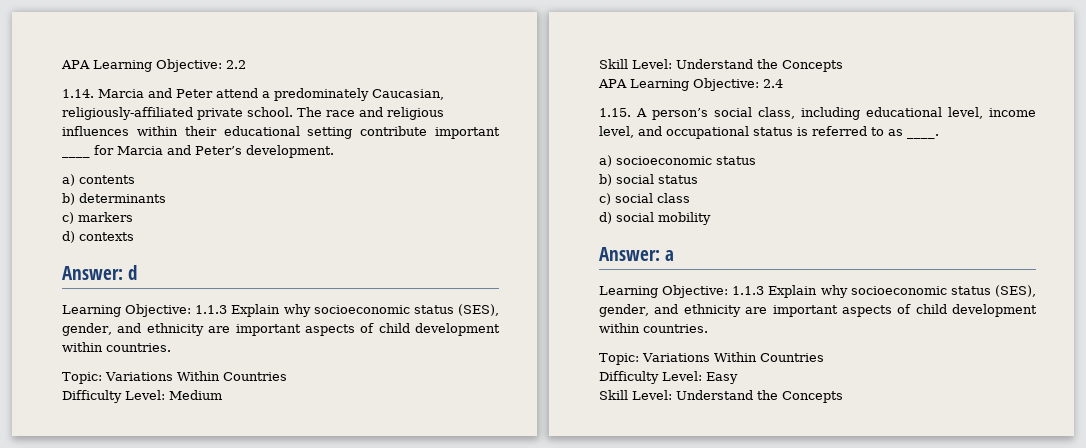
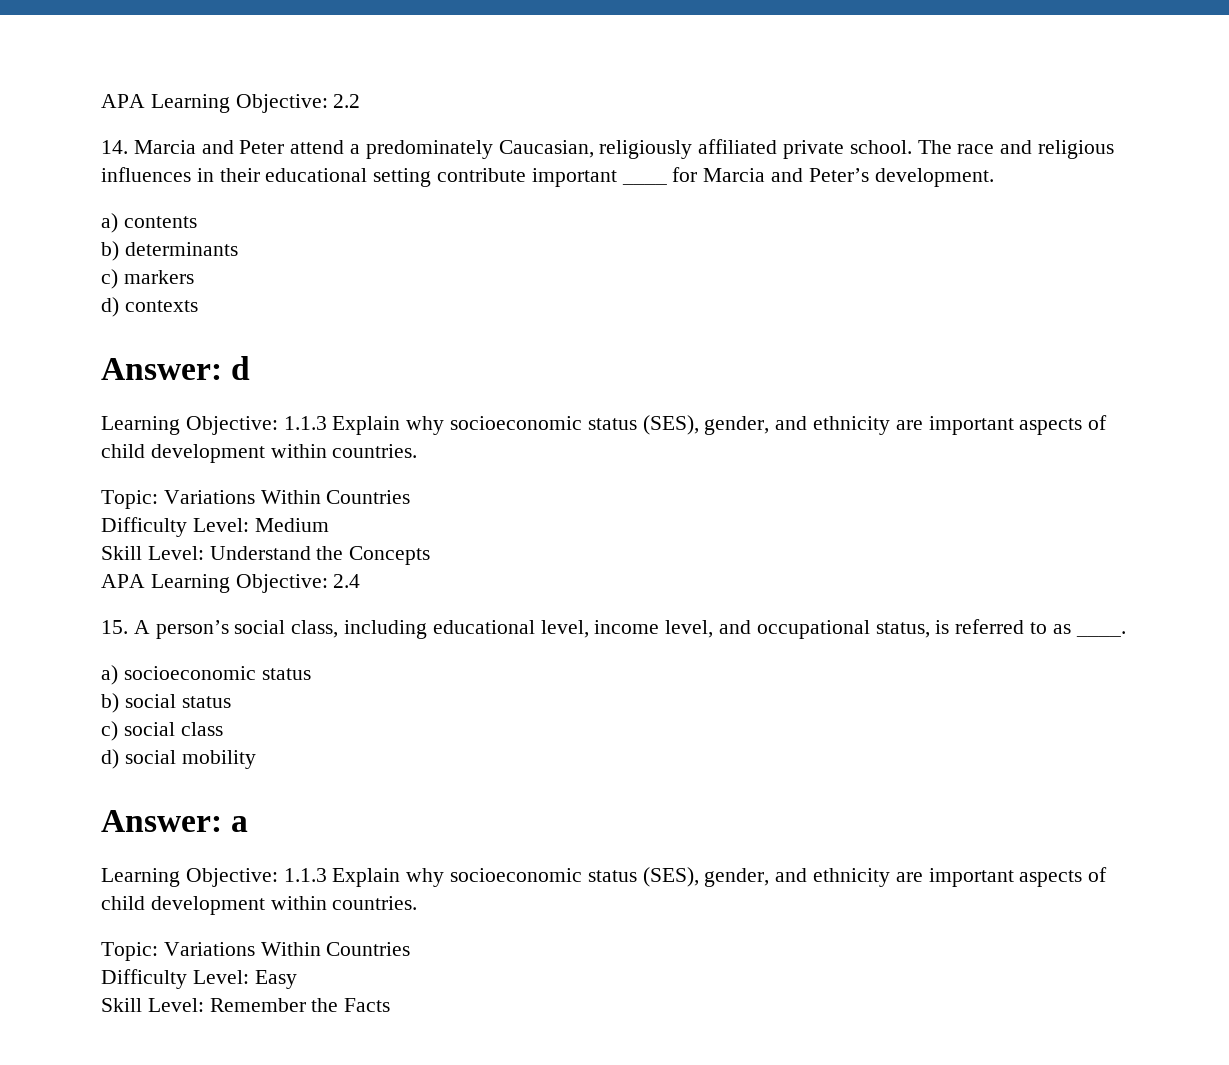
[62,89,94,98] 1.14. -> [101,140,128,154] 14.
[62,107,193,120] religiously-affiliated -> [599,139,778,159] religiously affiliated
[136,126,178,136] within -> [196,168,214,182] in
[599,108,631,117] 1.15. -> [101,620,128,634] 15.
[753,127,793,136] status -> [875,622,930,638] status,
[676,390,843,403] Understand the Concepts -> [209,998,391,1012] Remember the Facts

